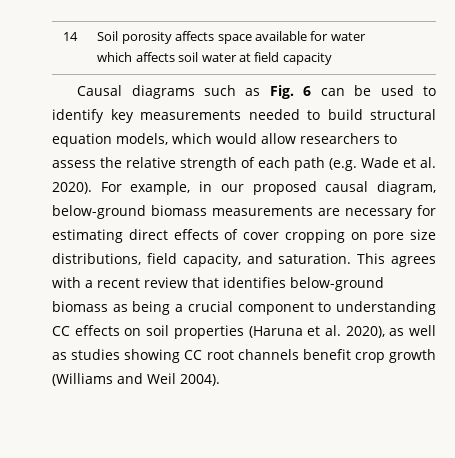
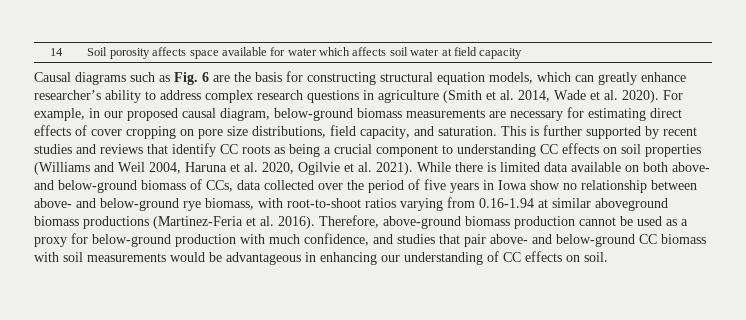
[320,85,437,96] [52,109,436,123] [52,133,397,147] [52,157,357,171] can be used to identify key measurements needed to build structural equation models, which would allow researchers to assess the relative strength of each path (e.g. -> [213,71,686,85] [34,90,550,103] are the basis for constructing structural equation models, which can greatly enhance researcher’s ability to address complex research questions in agriculture (Smith et al. 2014,
[391,256,436,267] [52,277,384,291] [52,301,108,312] agrees with a recent review that identifies below-ground biomass -> [530,125,697,139] [34,143,270,157] is further supported by recent studies and reviews that identify CC roots
[248,325,436,338] [52,349,436,363] [52,373,220,386] (Haruna et al. 2020), as well as studies showing CC root channels benefit crop growth (Williams and Weil 2004). -> [34,162,710,175] [34,179,697,193] [34,197,668,211] [34,215,688,229] [34,233,706,247] [34,251,608,265] (Williams and Weil 2004, Haruna et al. 2020, Ogilvie et al. 2021). While there is limited data available on both above- and below-ground biomass of CCs, data collected over the period of five years in Iowa show no relationship between above- and below-ground rye biomass, with root-to-shoot ratios varying from 0.16-1.94 at similar aboveground biomass productions (Martinez-Feria et al. 2016). Therefore, above-ground biomass production cannot be used as a proxy for below-ground production with much confidence, and studies that pair above- and below-ground CC biomass with soil measurements would be advantageous in enhancing our understanding of CC effects on soil.

